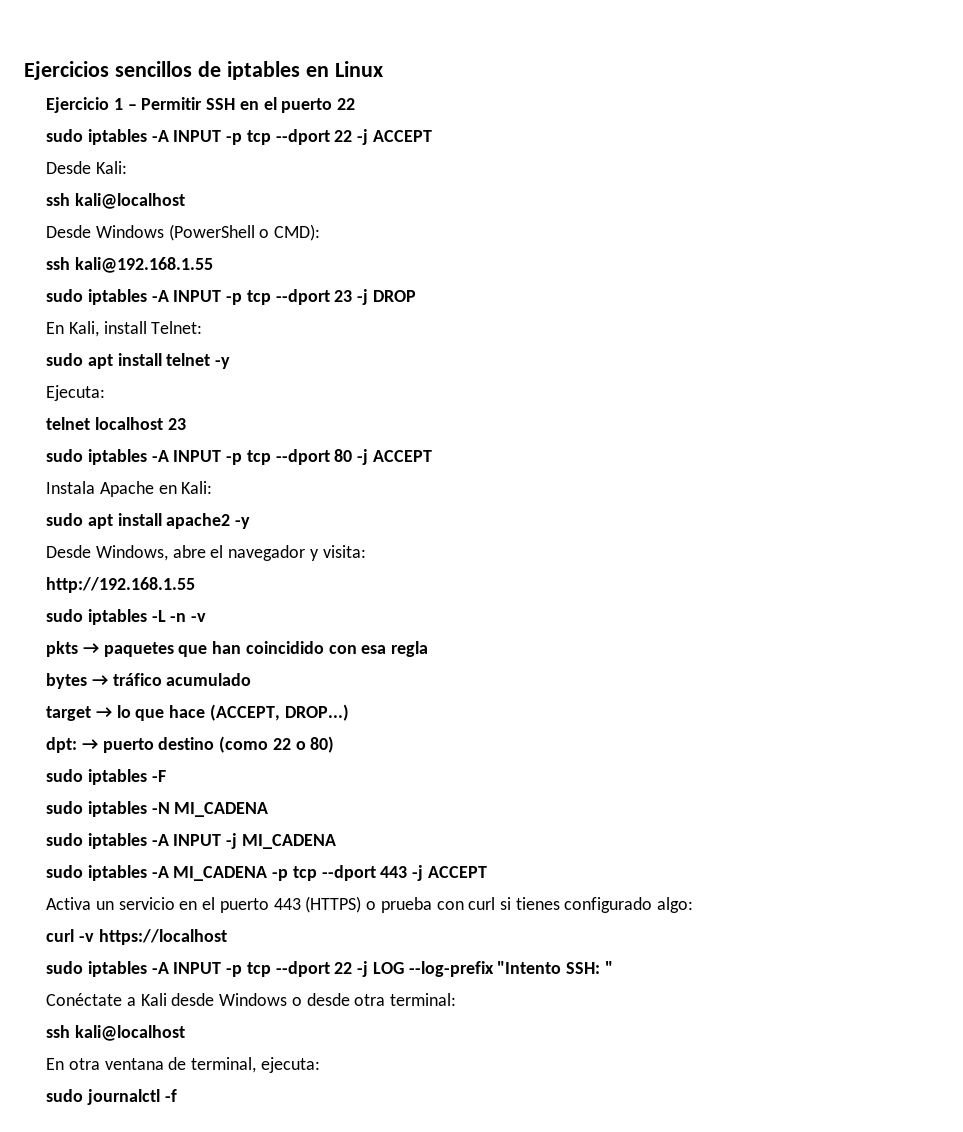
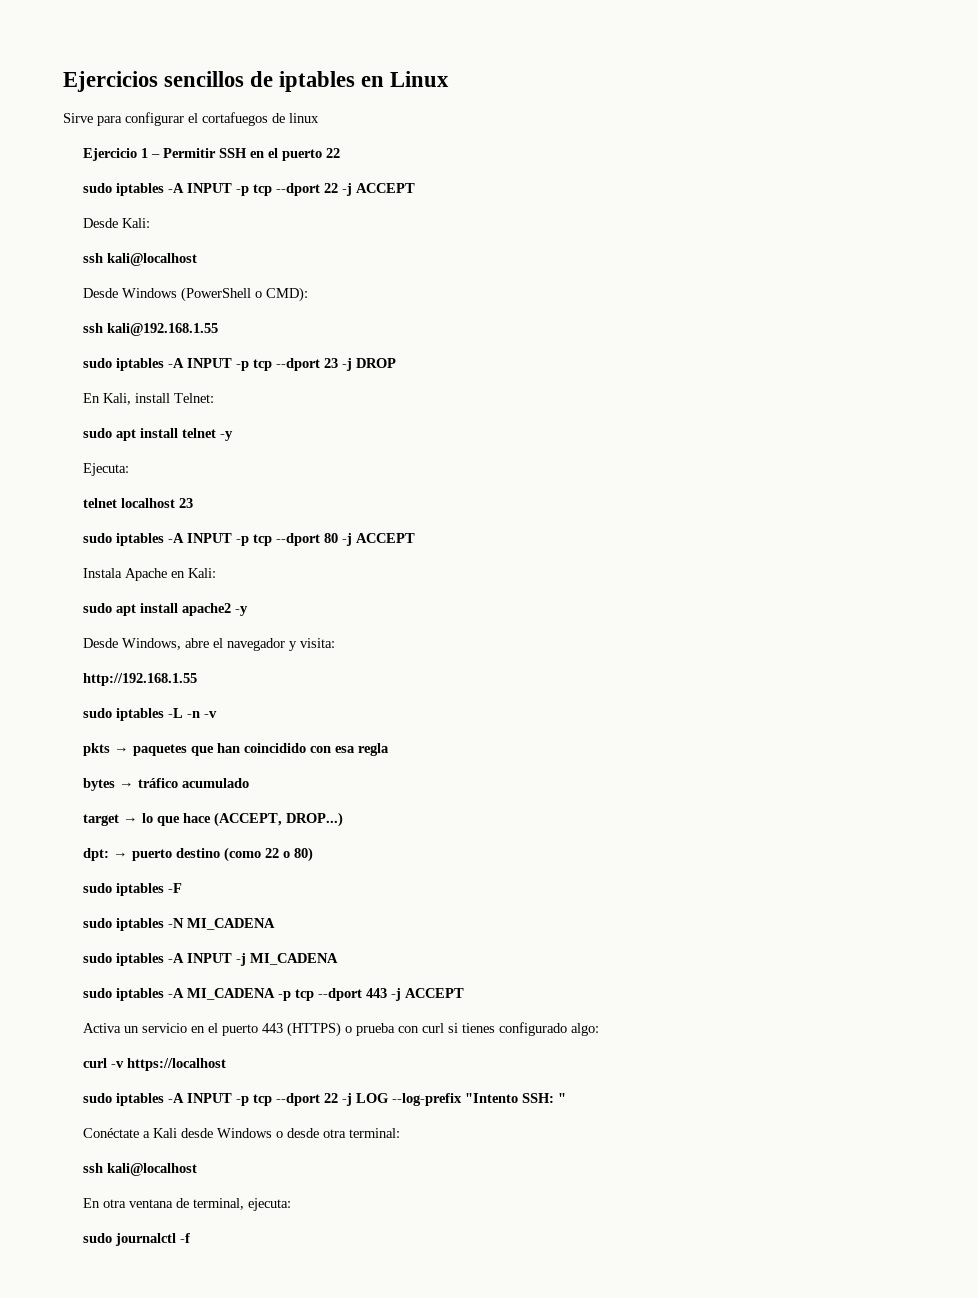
(383, 69) none -> [63,112,319,126] // Sirve para configurar el cortafuegos de linux

